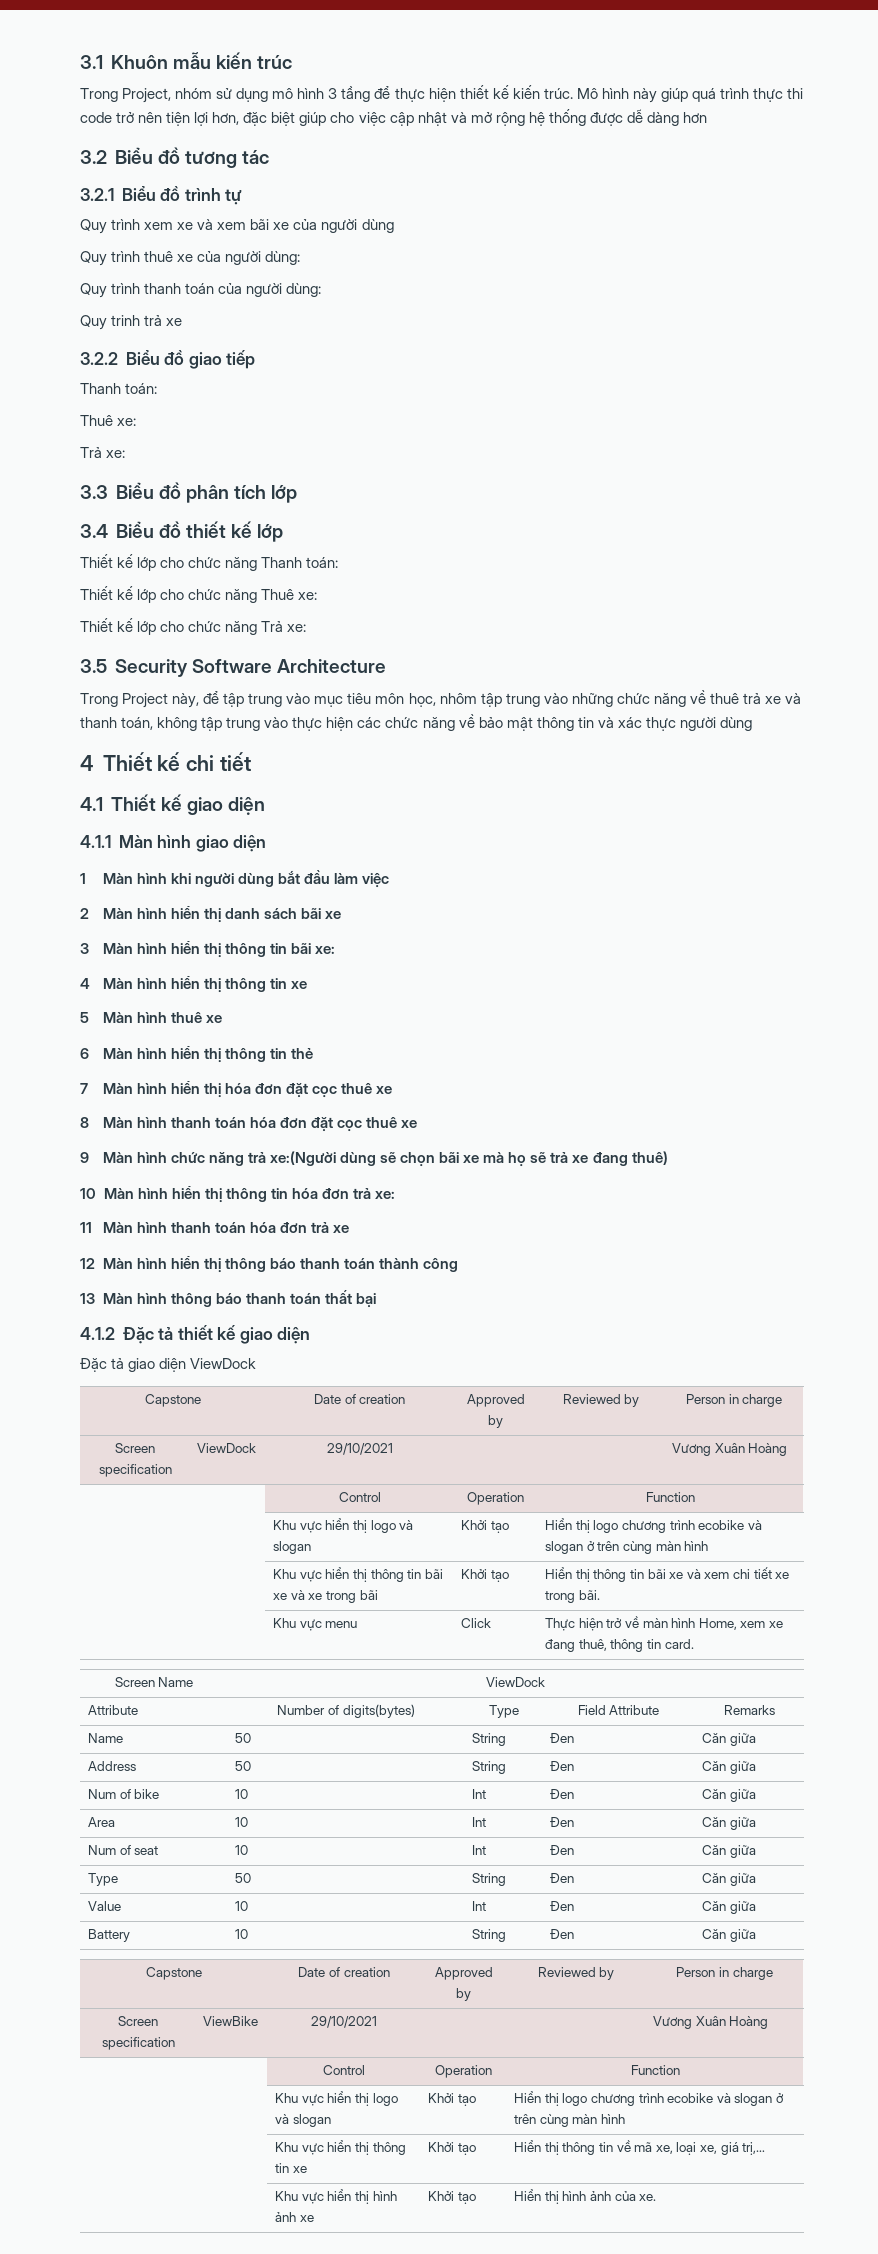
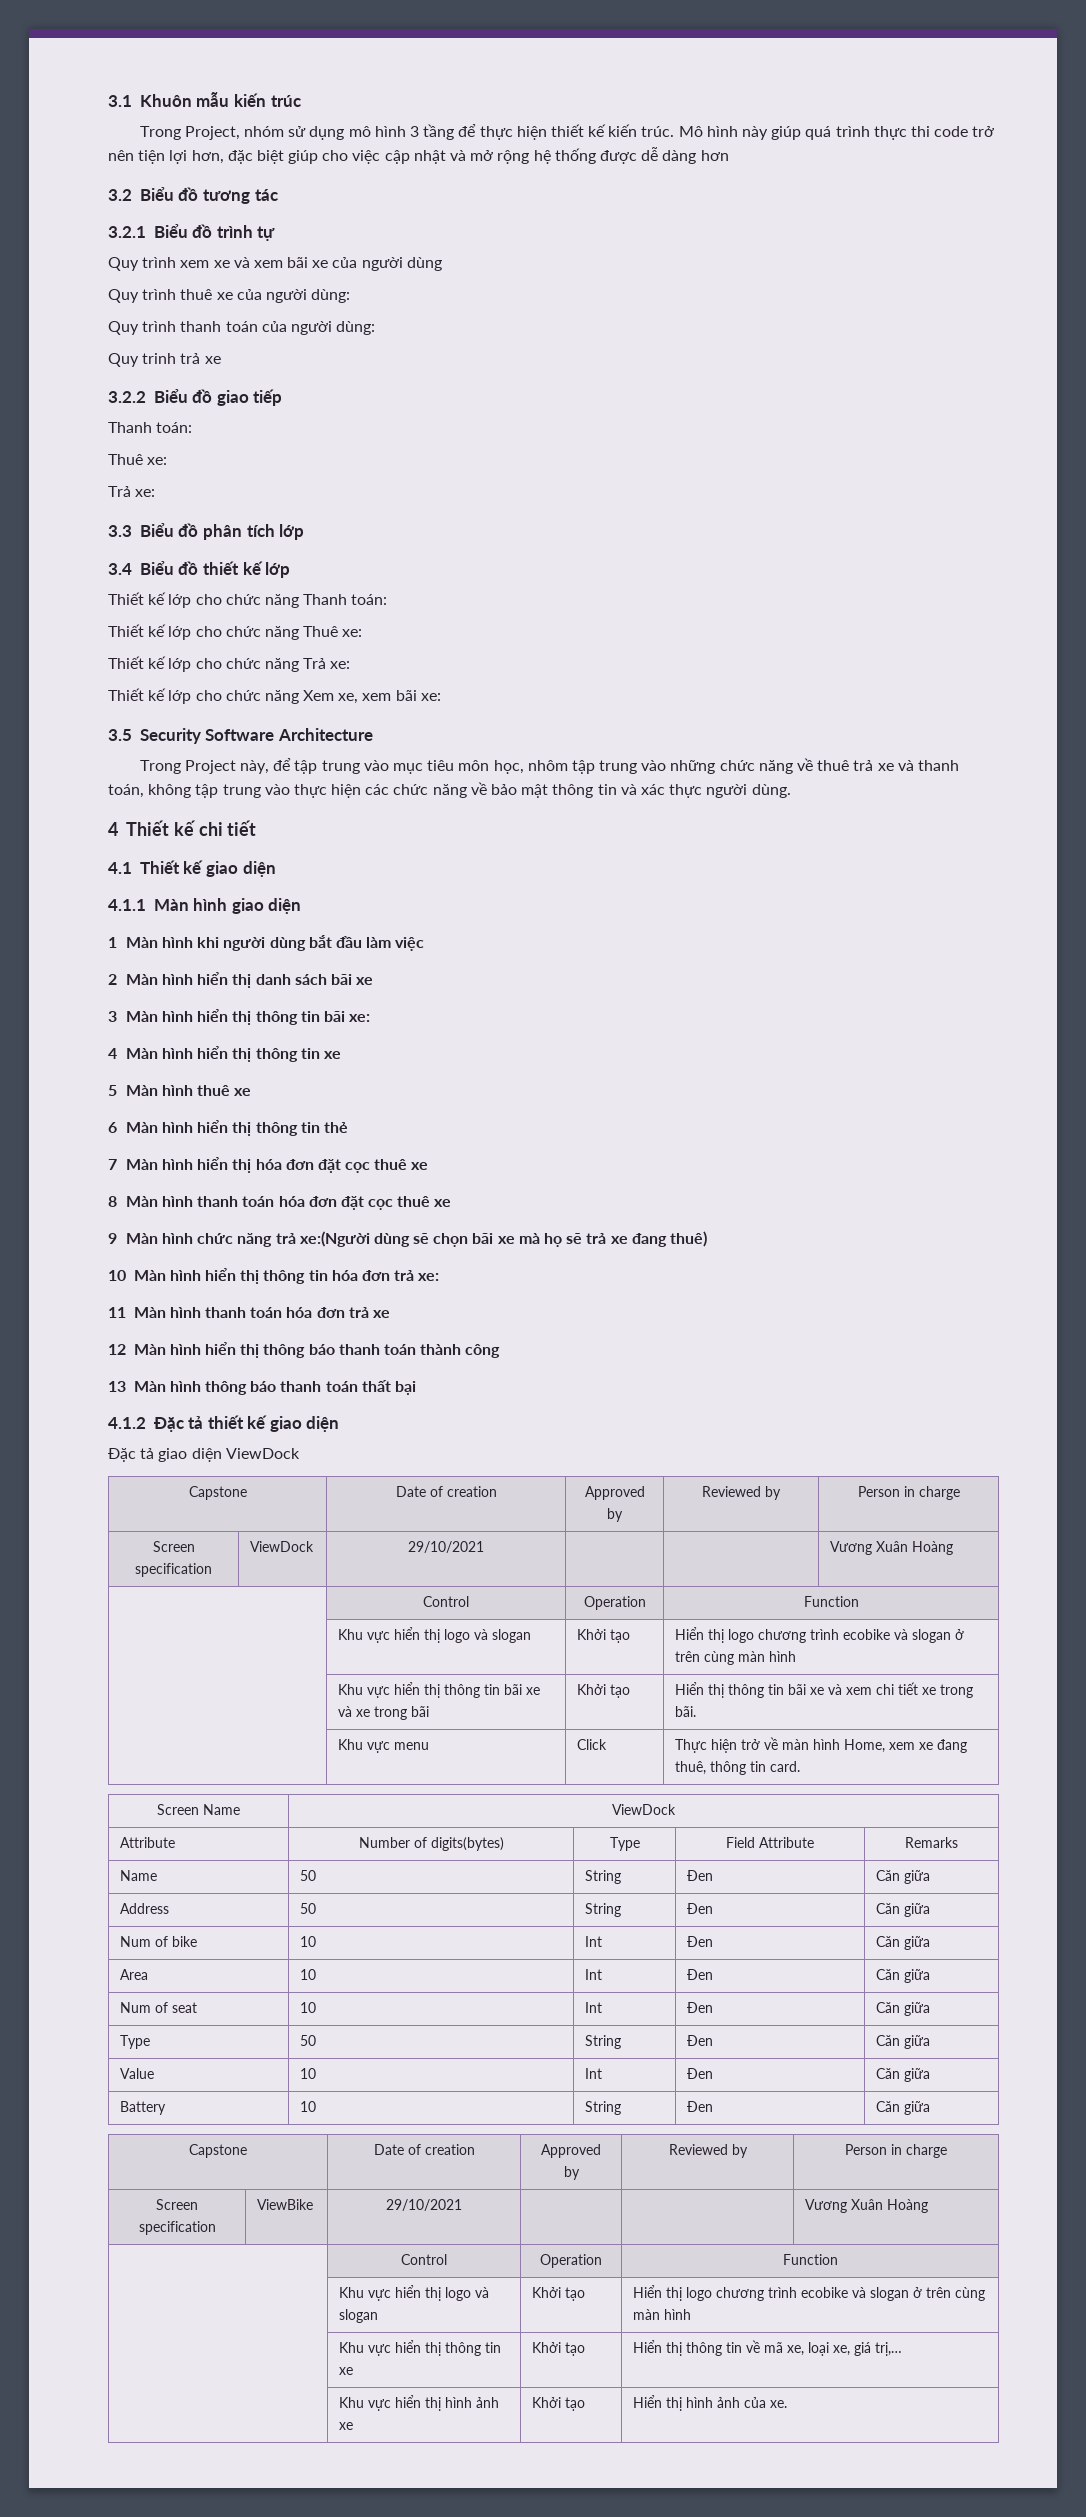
(307, 628) none -> [108,688,441,704] // Thiết kế lớp cho chức năng Xem xe, xem bãi xe:
[719,717,752,731] dùng -> [751,784,791,798] dùng.

